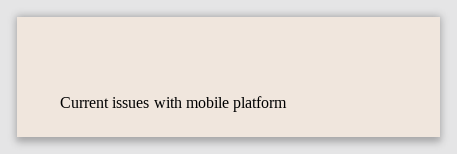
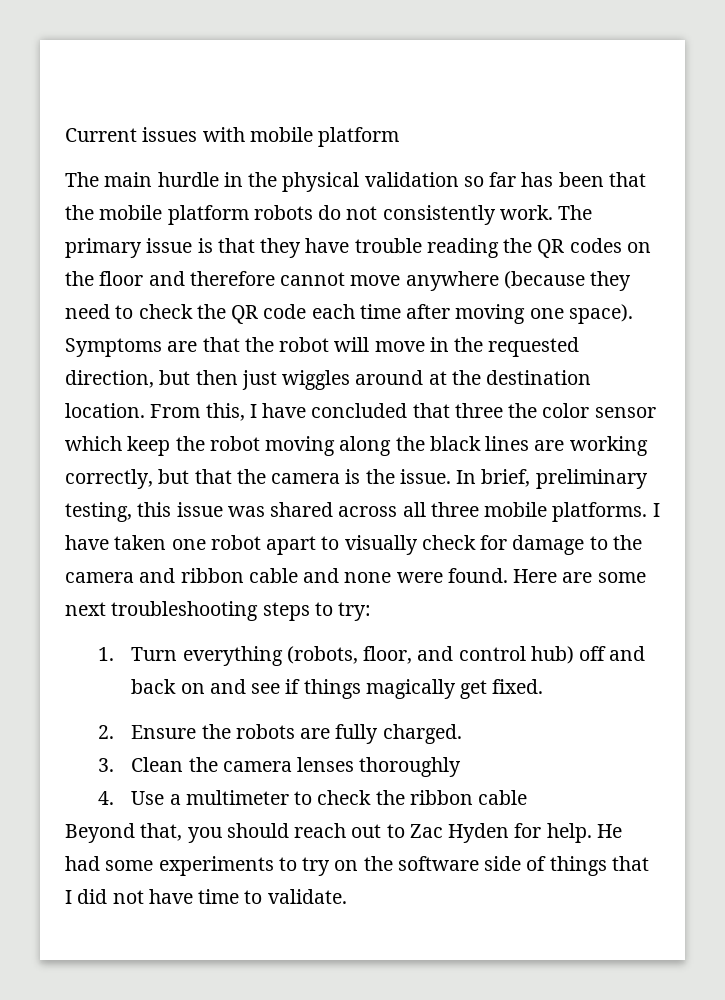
(288, 104) none -> [65,172,646,192] [65,205,593,225] [65,238,651,258] [65,271,632,291] [65,304,633,324] [65,337,580,357] [65,370,592,390] [65,403,656,421] [65,436,648,456] [65,469,648,489] [65,502,660,522] [65,535,642,555] [65,568,646,583] [65,601,372,621] [98,646,646,666] [131,679,544,699] [98,724,462,744] [98,757,462,777] [98,790,528,805] [65,823,622,843] [65,856,649,876] [65,889,347,904] // The main hurdle in the physical validation so far has been that the mobile platform robots do not consistently work. The primary issue is that they have trouble reading the QR codes on the floor and therefore cannot move anywhere (because they need to check the QR code each time after moving one space). Symptoms are that the robot will move in the requested direction, but then just wiggles around at the destination location. From this, I have concluded that three the color sensor which keep the robot moving along the black lines are working correctly, but that the camera is the issue. In brief, preliminary testing, this issue was shared across all three mobile platforms. I have taken one robot apart to visually check for damage to the camera and ribbon cable and none were found. Here are some next troubleshooting steps to try: // 1. Turn everything (robots, floor, and control hub) off and back on and see if things magically get fixed. // 2. Ensure the robots are fully charged. // 3. Clean the camera lenses thoroughly // 4. Use a multimeter to check the ribbon cable // Beyond that, you should reach out to Zac Hyden for help. He had some experiments to try on the software side of things that I did not have time to validate.

